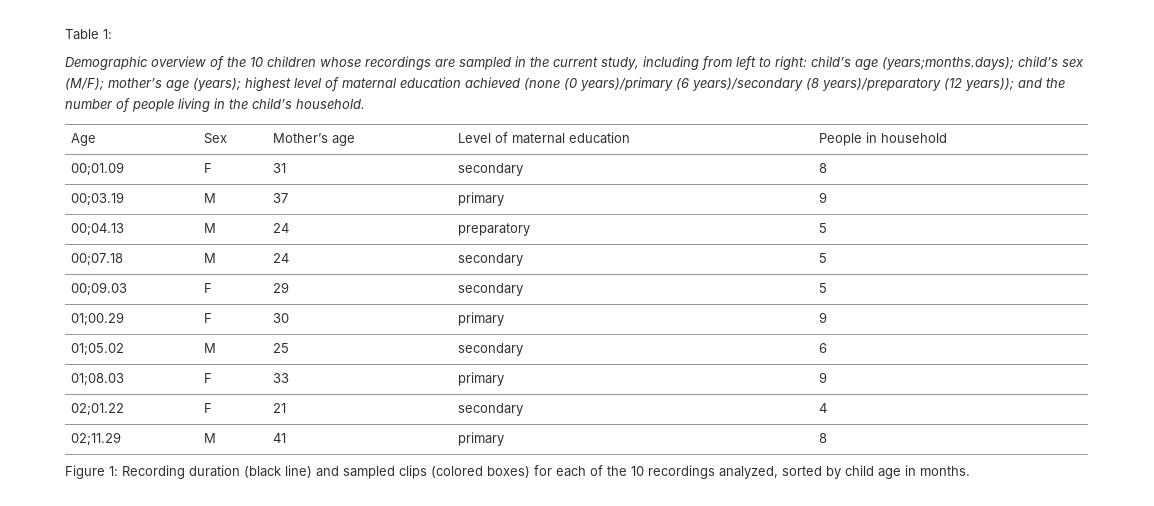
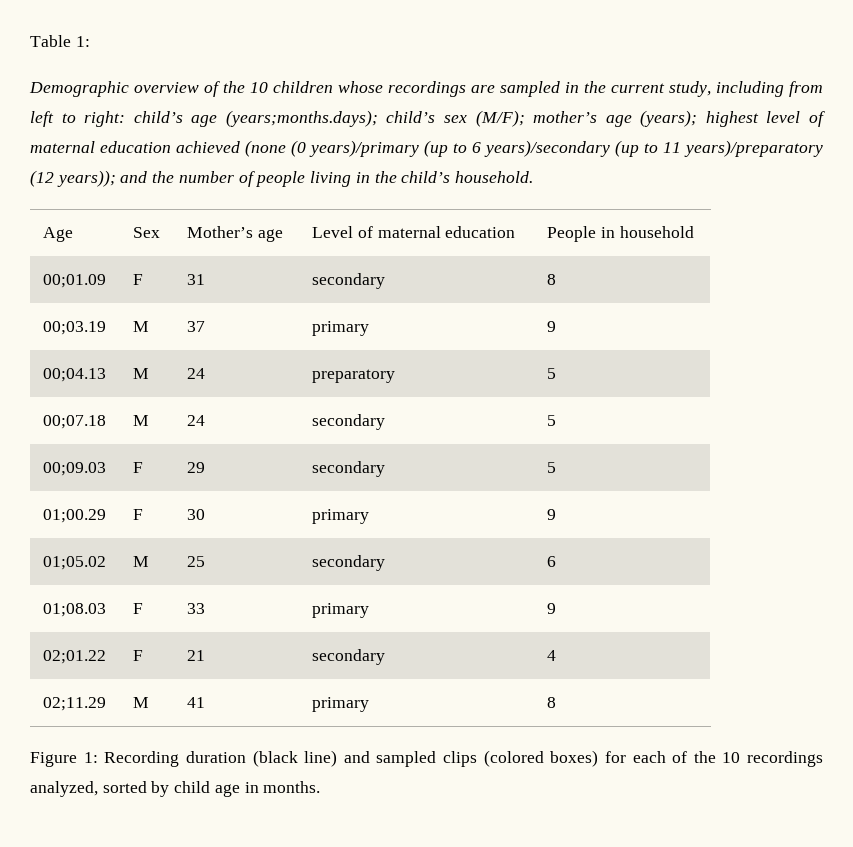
[676,78,819,91] (6 years)/secondary (8 -> [424,140,681,157] (up to 6 years)/secondary (up to 11

